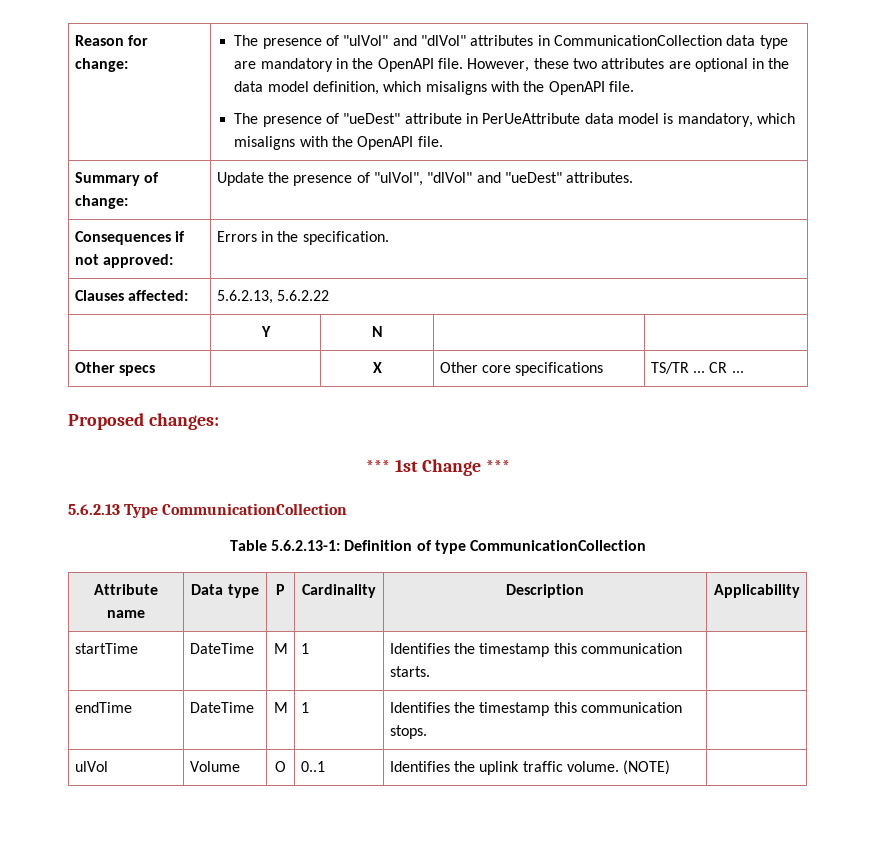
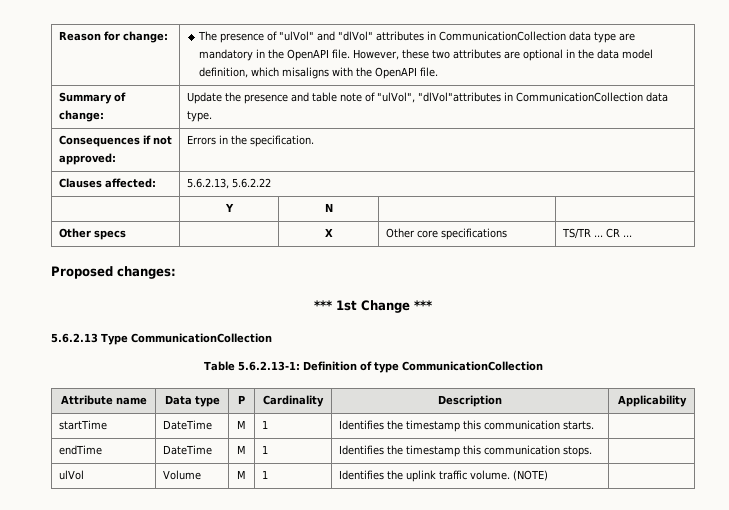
[234,113,795,127] [234,136,443,150] // The presence of "ueDest" attribute in PerUeAttribute data model is mandatory, which misaligns with the OpenAPI file. -> (439, 72) none
[356,172,634,186] of "ulVol", "dlVol" and "ueDest" attributes. -> [290,92,668,103] [186,111,212,122] and table note of "ulVol", "dlVol"attributes in CommunicationCollection data type.
[275,761,286,772] [300,761,325,772] O | 0..1 -> [237,470,246,479] [261,470,268,479] M | 1

